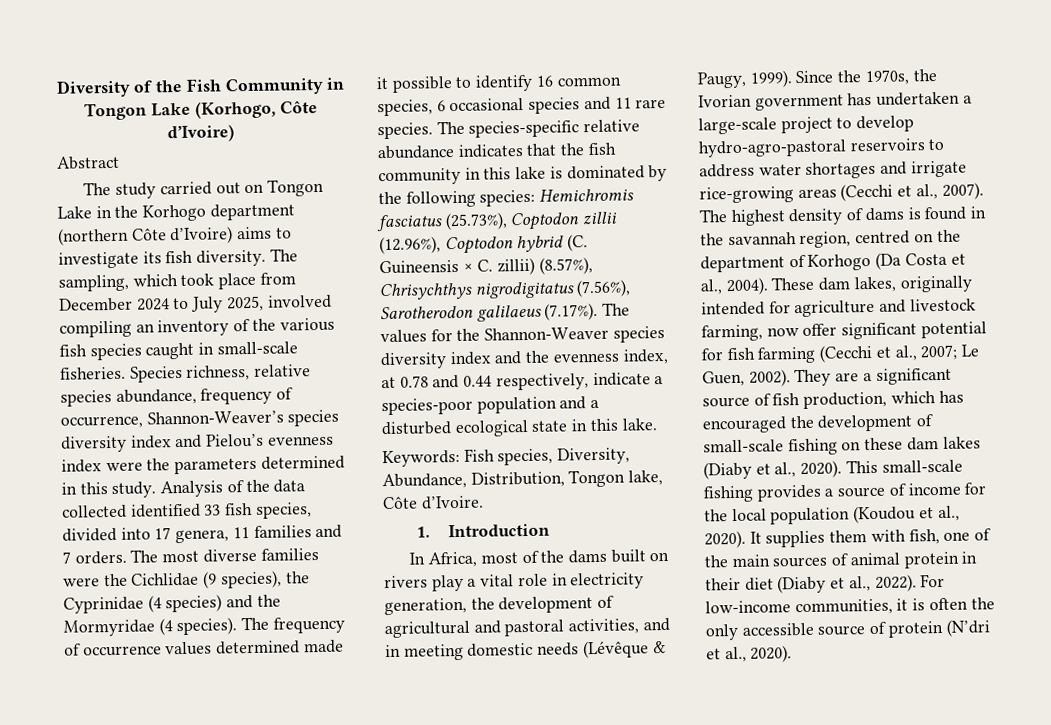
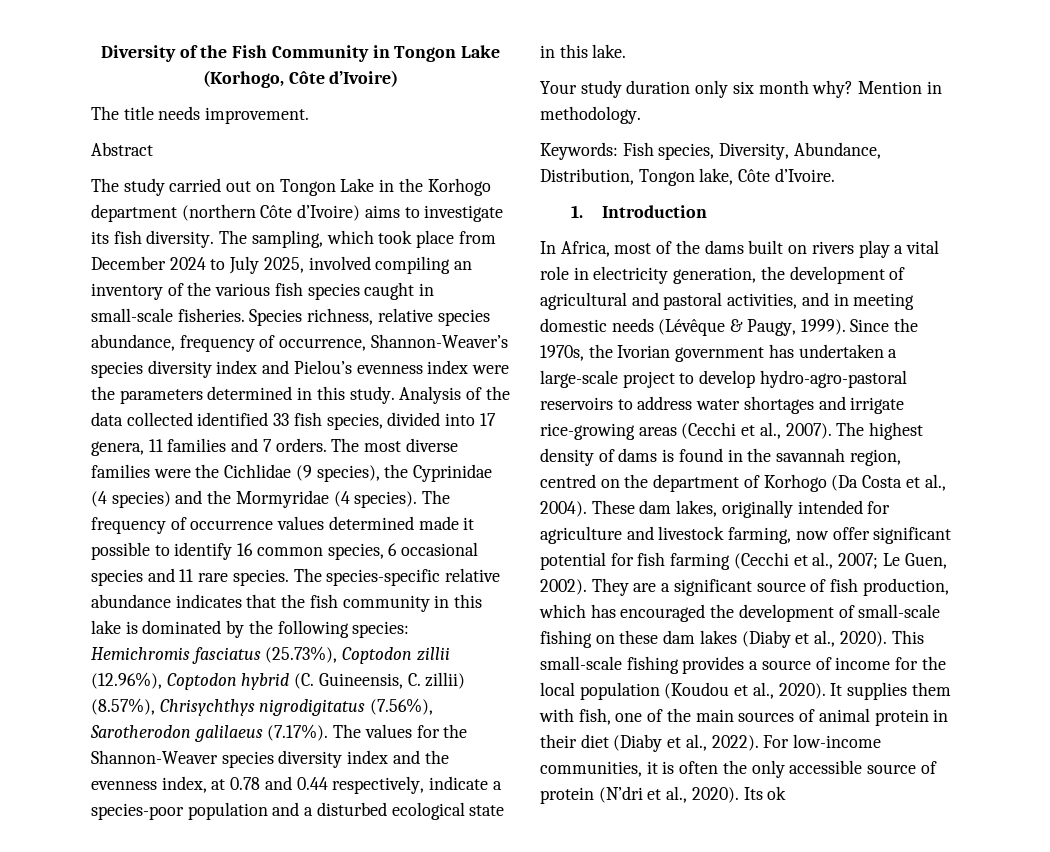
(235, 133) none -> [91,106,310,124] // The title needs improvement.
[379,259,474,275] Guineensis × -> [318,673,403,689] Guineensis,
(657, 424) none -> [540,80,942,98] [540,106,641,124] // Your study duration only six month why? Mention in methodology.
(793, 654) none -> [743,786,787,800] Its ok

